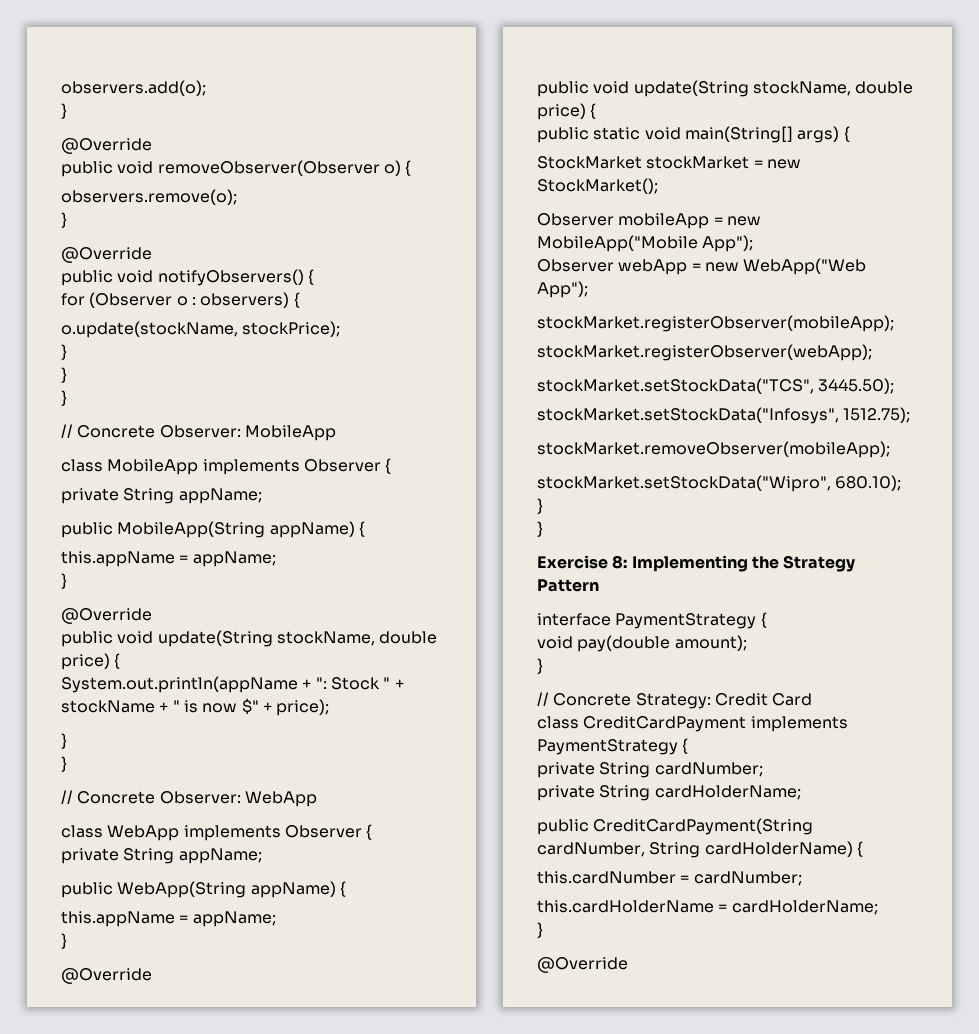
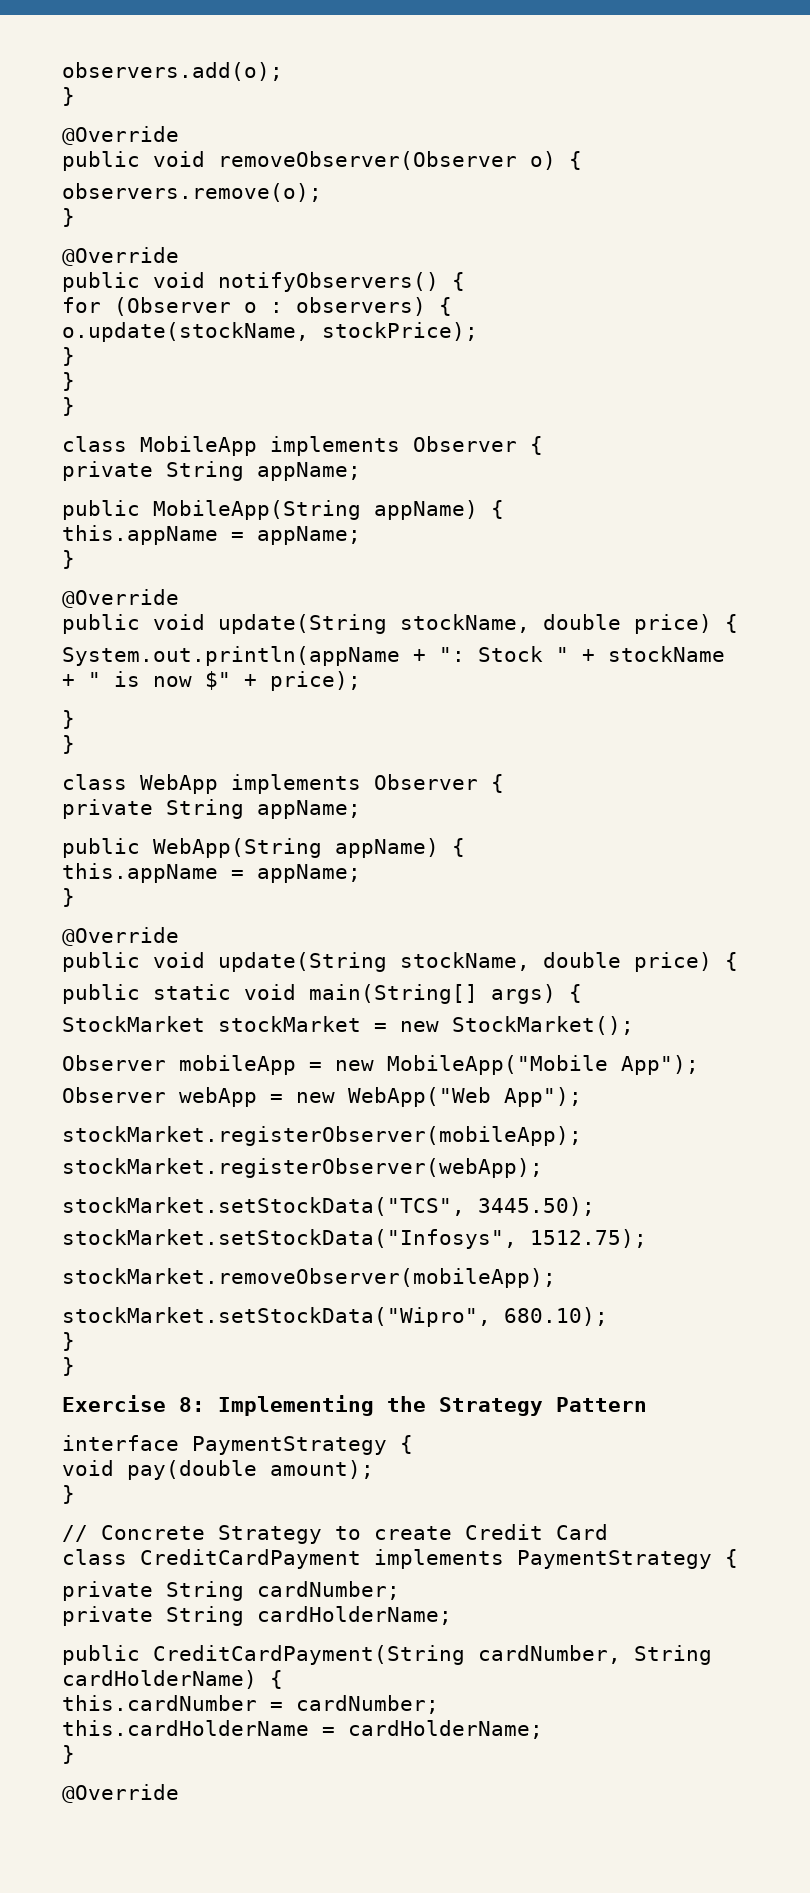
[61,424,336,441] // // Concrete Observer: MobileApp -> (75, 406) none
[61,790,317,807] // // Concrete Observer: WebApp -> (75, 744) none
[635,693,711,709] Strategy: -> [218,1525,452,1544] Strategy to create

